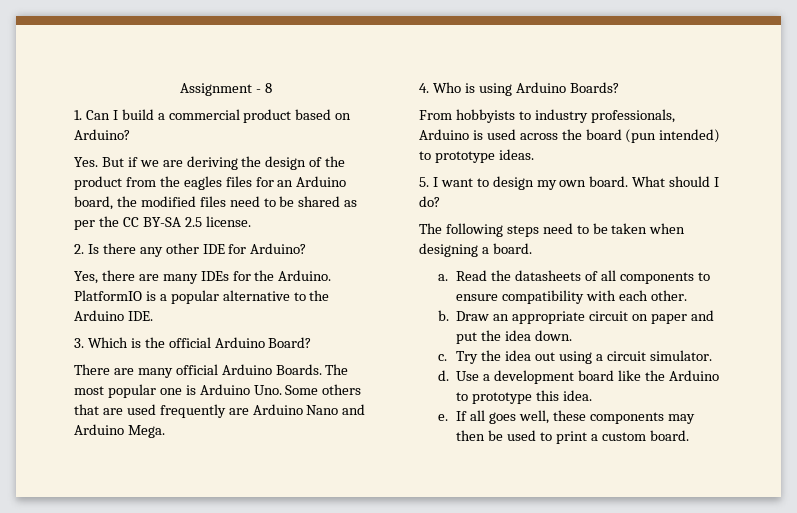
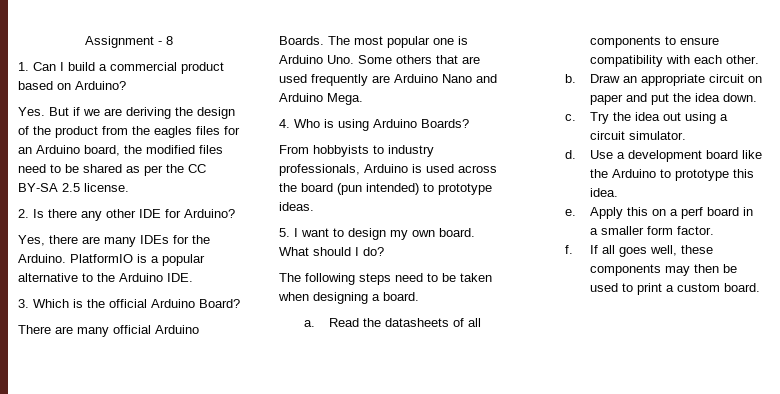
(448, 417) none -> [589,207,753,219] [589,226,714,235] [564,245,573,254] Apply this on a perf board in a smaller form factor. // f.

